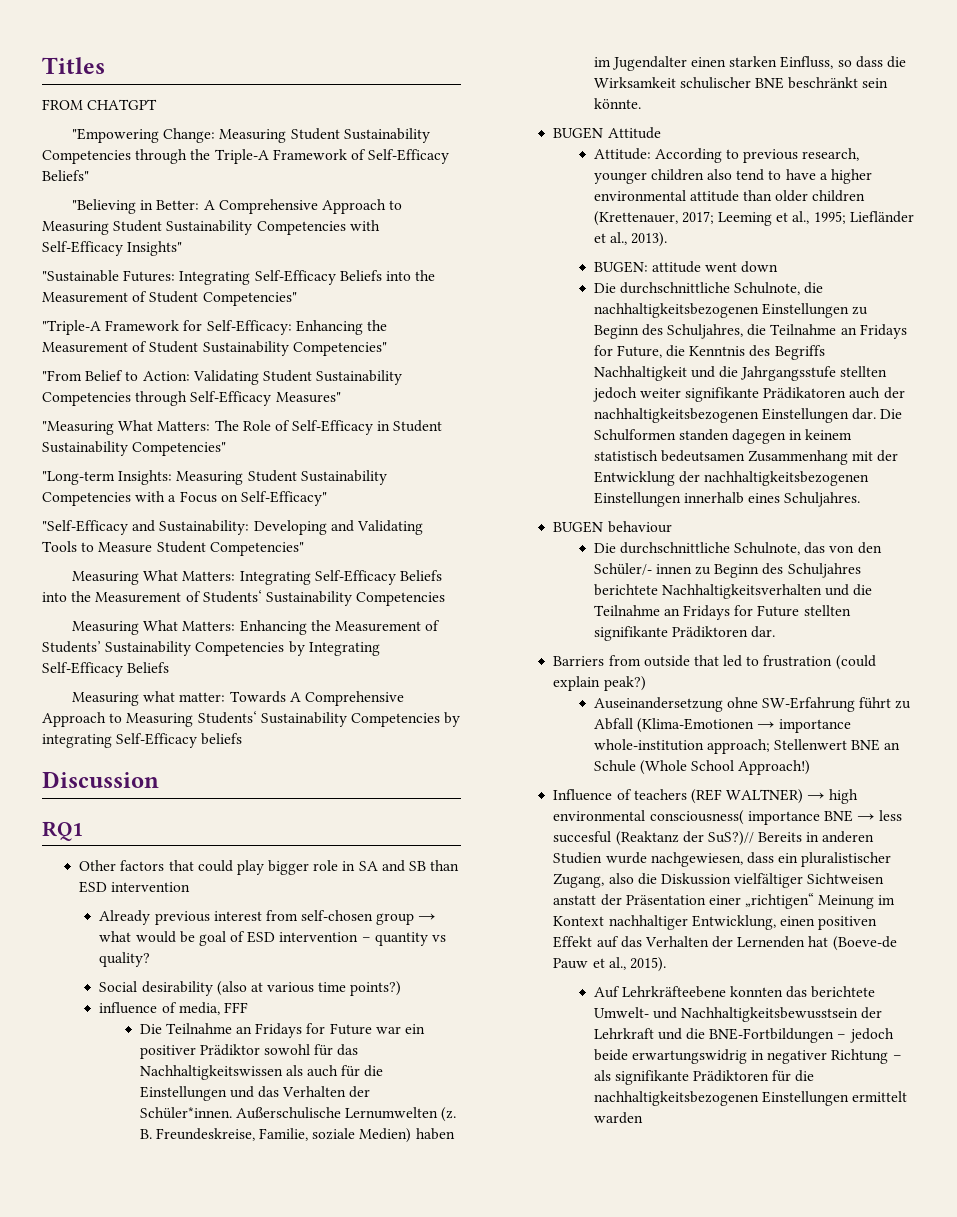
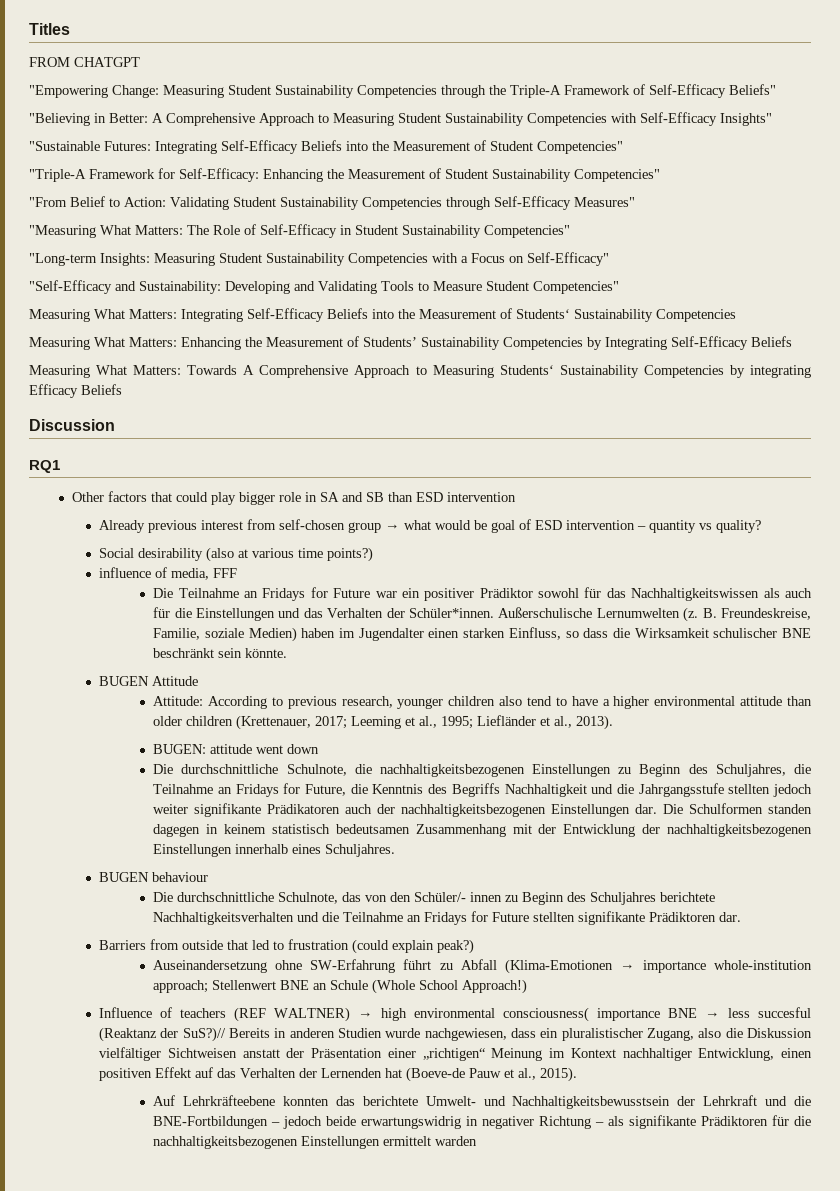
[143,691,226,702] what matter: -> [96,365,182,375] What Matters:
[116,733,243,748] Self-Efficacy beliefs -> [29,384,122,398] Efficacy Beliefs

